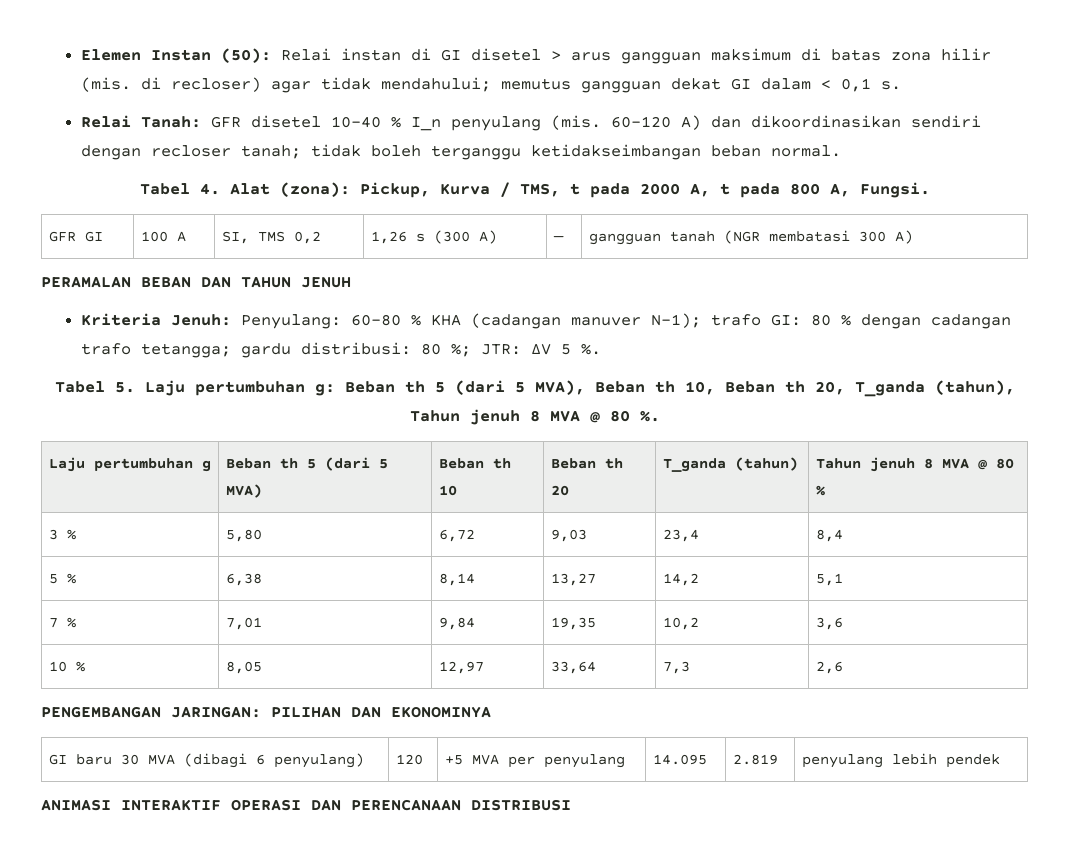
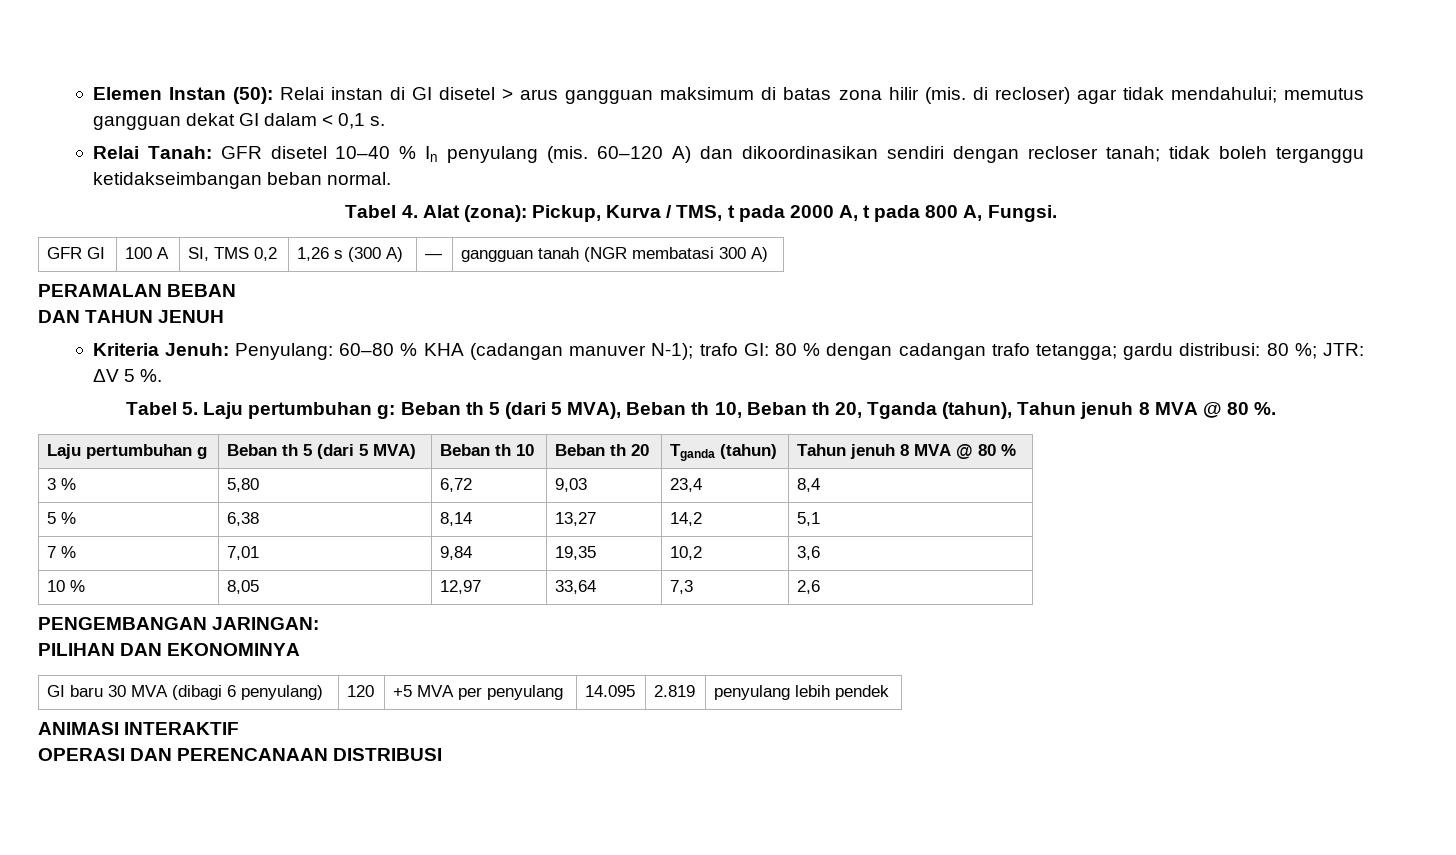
[410,117,441,131] I_n -> [425,146,439,162] In
(191, 282) none -> (237, 290) //
[854,381,925,397] T_ganda -> [867,402,938,419] Tganda
[662,458,726,472] T_ganda -> [670,444,716,461] Tganda
(261, 712) none -> (320, 623) //
(221, 805) none -> (240, 728) //

